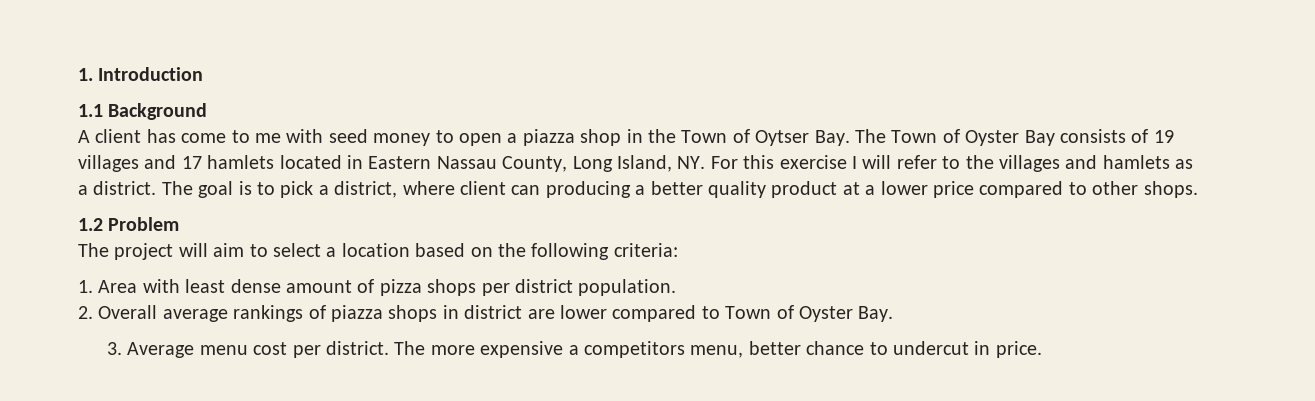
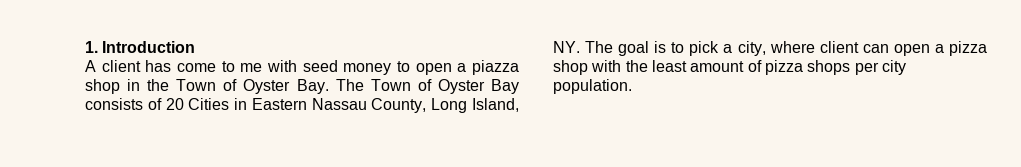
[78,103,208,120] // 1.1 Background -> (196, 47) none
[755,130,810,146] Oytser -> [243,79,291,94] Oyster
[1153,130,1174,143] [78,155,342,172] 19 villages and 17 hamlets located -> [165,98,230,110] 20 Cities
[710,155,1194,172] [78,181,157,195] For this exercise I will refer to the villages and hamlets as a district. -> (580, 47) none
[334,181,398,198] district, -> [737,41,766,56] city,
[545,181,1198,198] [78,217,180,231] [78,243,678,260] [78,279,281,293] producing a better quality product at a lower price compared to other shops. // 1.2 Problem // The project will aim to select a location based on the following criteria: // 1. Area with least dense -> [893,41,987,56] [553,60,687,75] open a pizza shop with the least
[514,279,573,293] district -> [881,60,906,75] city
[78,305,894,322] [107,341,1042,358] // 2. Overall average rankings of piazza shops in district are lower compared to Town of Oyster Bay. // 3. Average menu cost per district. The more expensive a competitors menu, better chance to undercut in price. -> (632, 86) none

